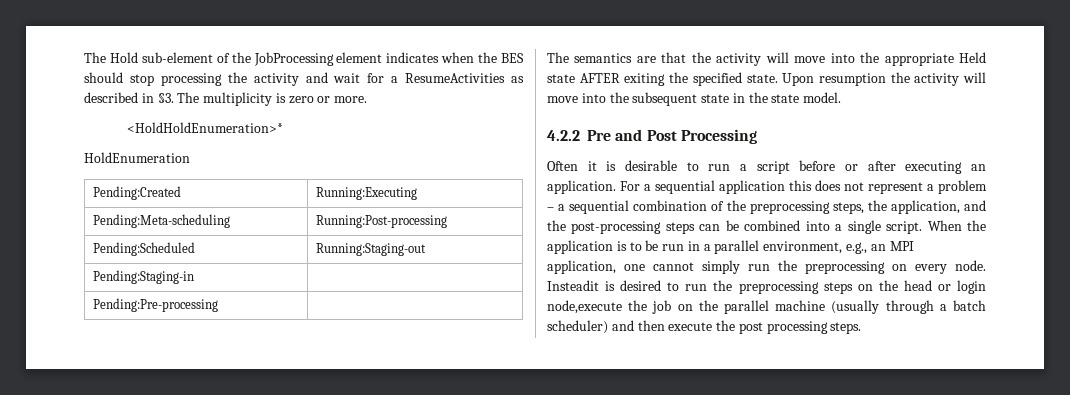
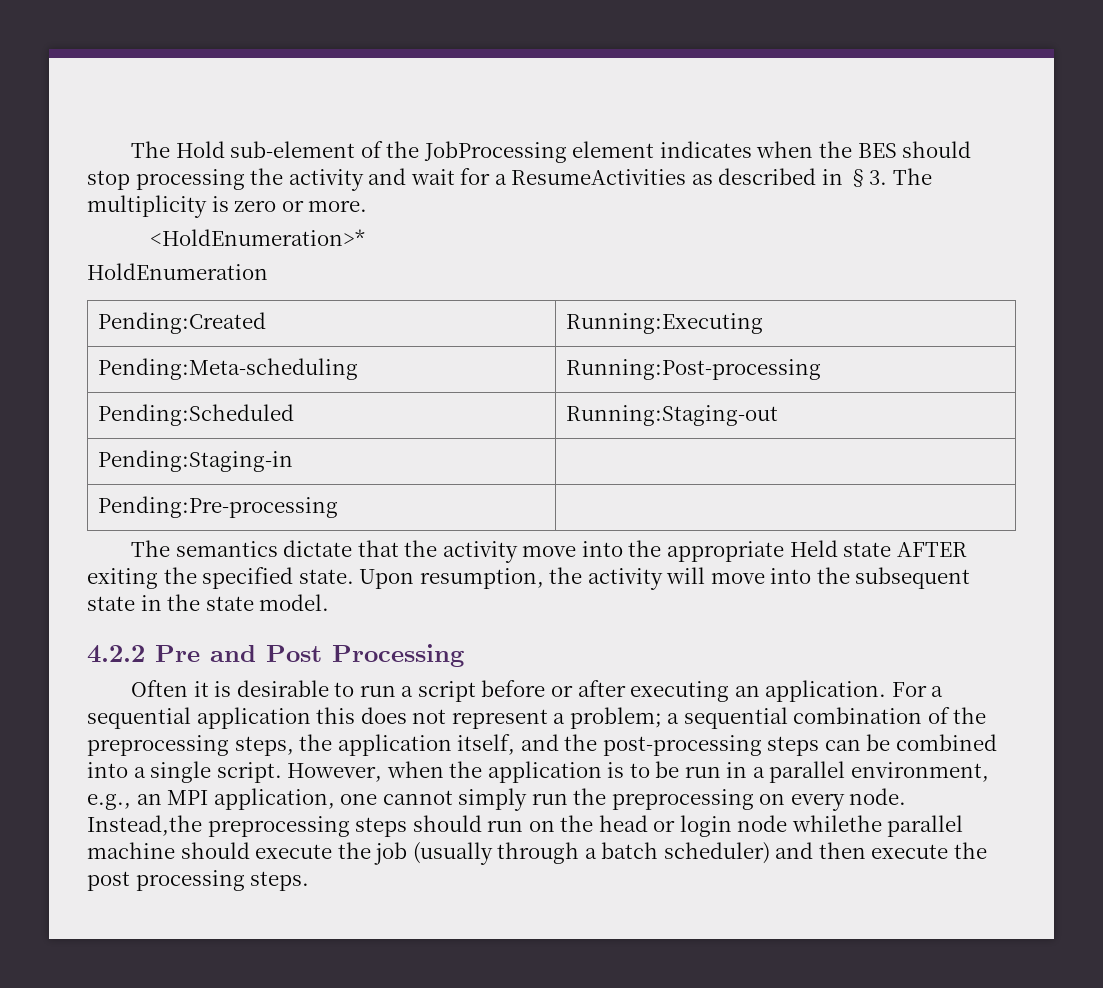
[126,122,283,133] <HoldHoldEnumeration>* -> [150,229,366,246] <HoldEnumeration>*
[636,56,656,63] are -> [283,540,353,557] dictate
[765,52,789,63] will -> (518, 552) none
[818,73,886,86] resumption -> [419,568,544,589] resumption,
[938,180,987,194] [547,207,554,211] problem – -> [569,707,662,729] problem;
[890,200,960,214] application, -> [337,734,516,756] application itself,
[927,220,962,231] When -> [287,761,444,782] However, when
[547,280,853,294] Insteadit is desired to run the preprocessing steps -> [87,815,524,837] Instead,the preprocessing steps should run
[547,300,826,314] node,execute the job on the parallel machine -> [737,815,964,837] [87,842,408,865] node whilethe parallel machine should execute the job

